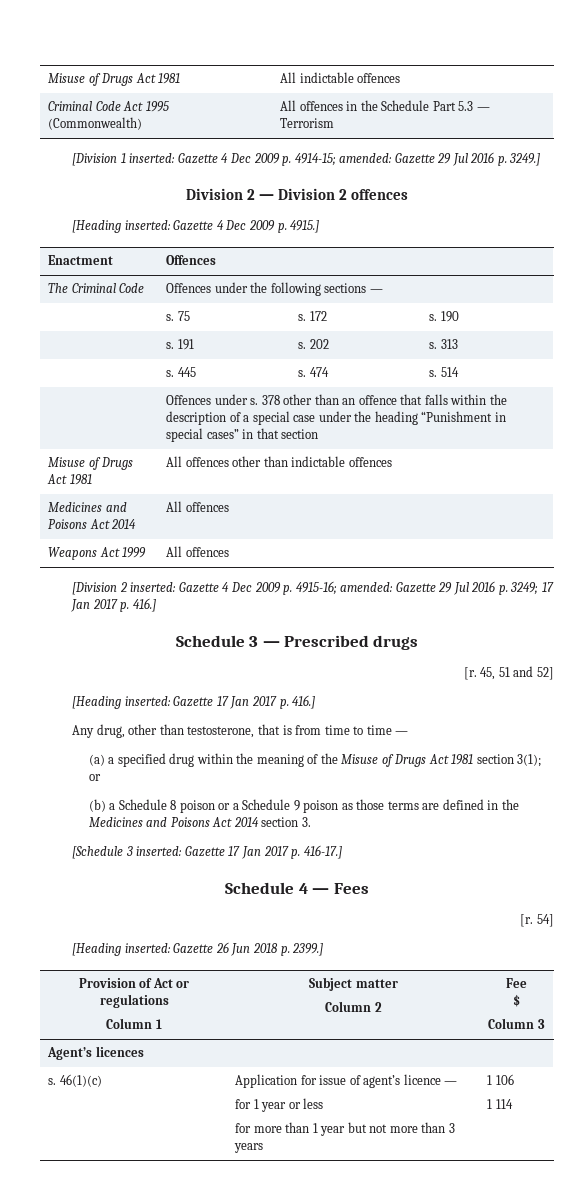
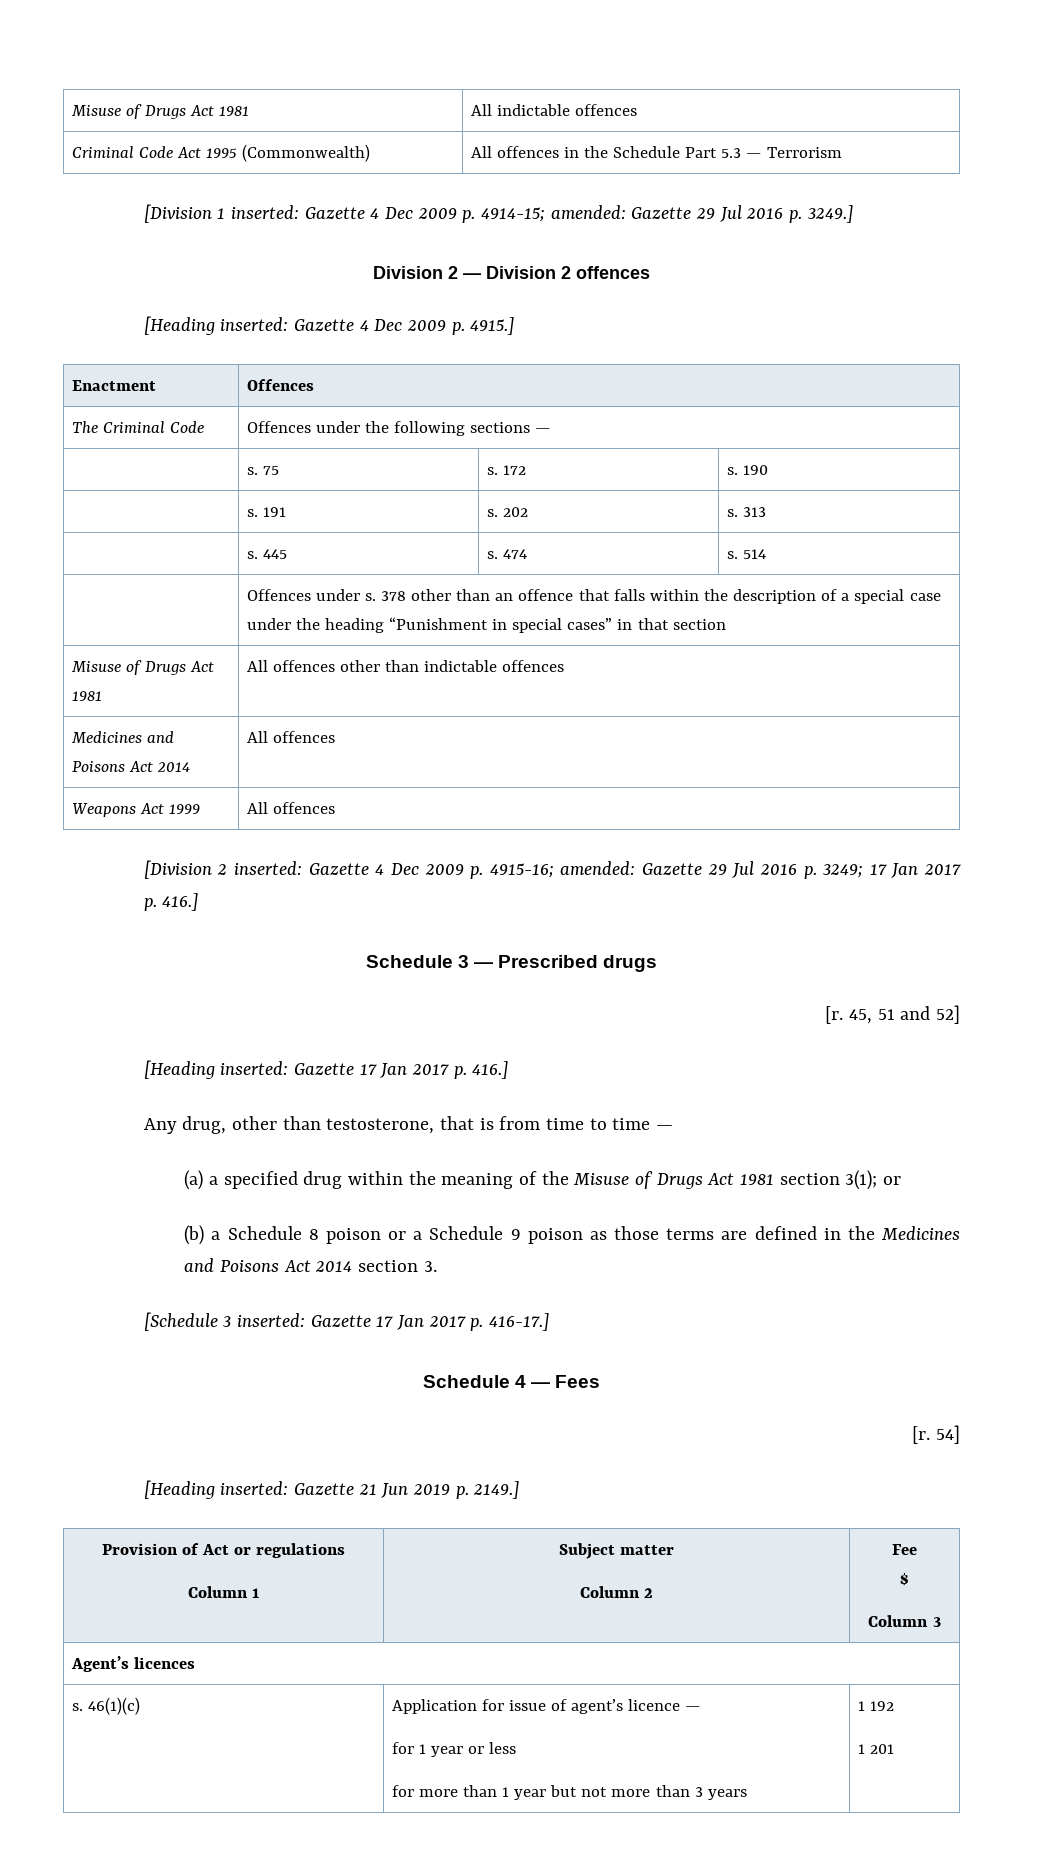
[215,942,324,956] 26 Jun 2018 p. 2399.] -> [358,1481,520,1499] 21 Jun 2019 p. 2149.]
[495,1074,514,1085] [487,1099,513,1109] 106 // 1 114 -> [869,1701,894,1711] [857,1744,894,1754] 192 // 1 201

